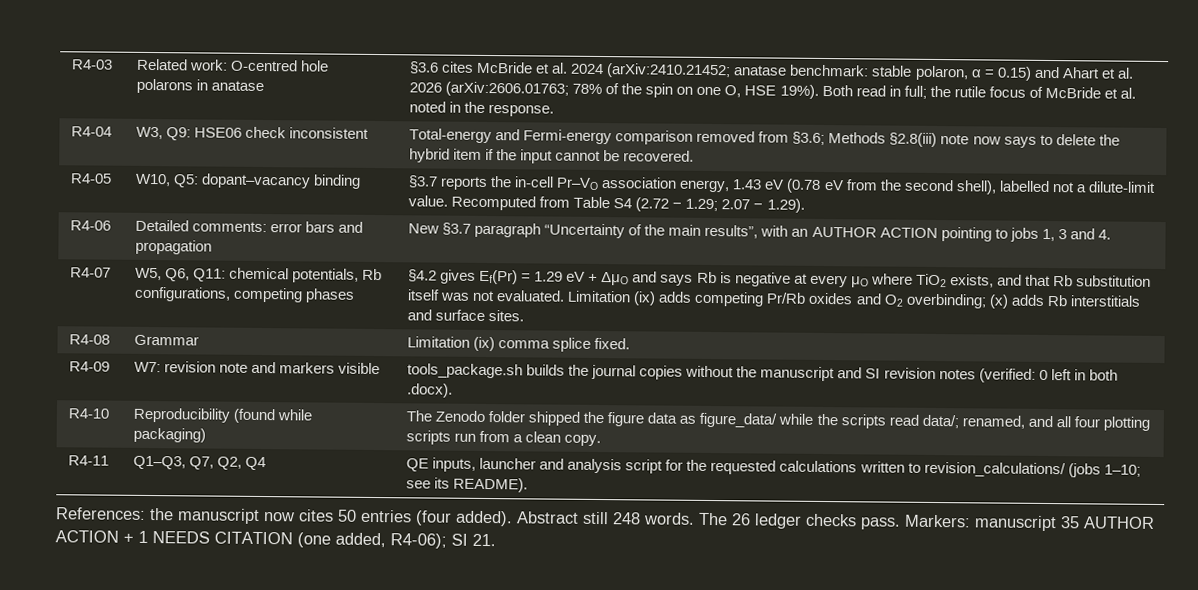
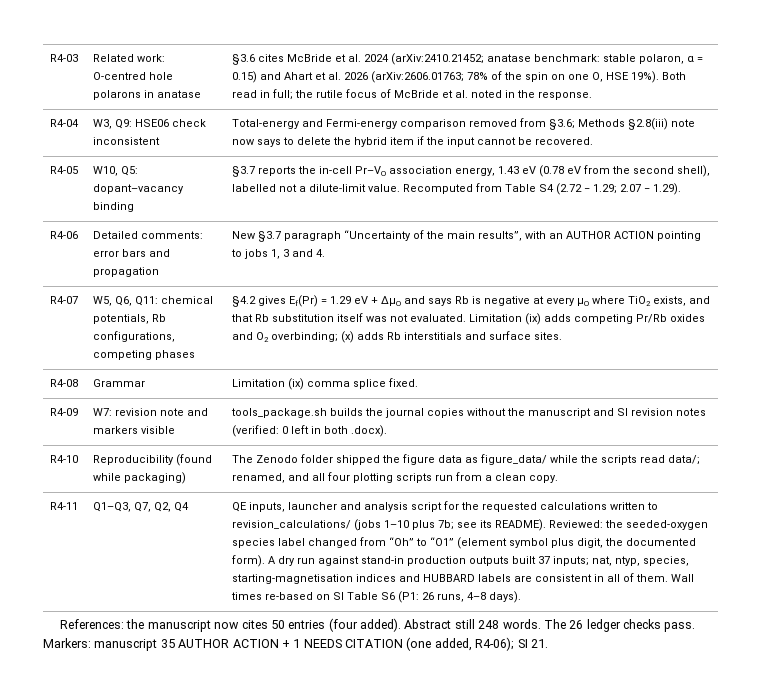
[1103,464,1141,477] 1–10; -> [384,520,455,530] 1–10 plus 7b;
(529, 485) none -> [549,520,709,530] [232,537,697,549] [232,555,690,567] [232,573,695,584] [231,591,522,603] Reviewed: the seeded-oxygen species label changed from “Oh” to “O1” (element symbol plus digit, the documented form). A dry run against stand-in production outputs built 37 inputs; nat, ntyp, species, starting-magnetisation indices and HUBBARD labels are consistent in all of them. Wall times re-based on SI Table S6 (P1: 26 runs, 4–8 days).

